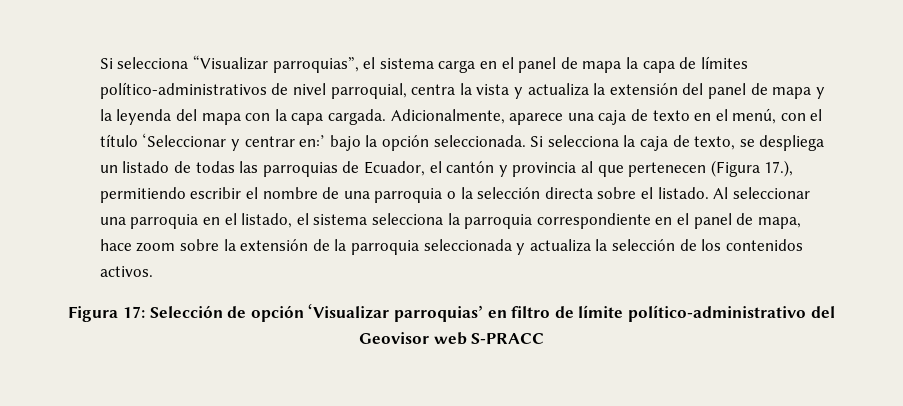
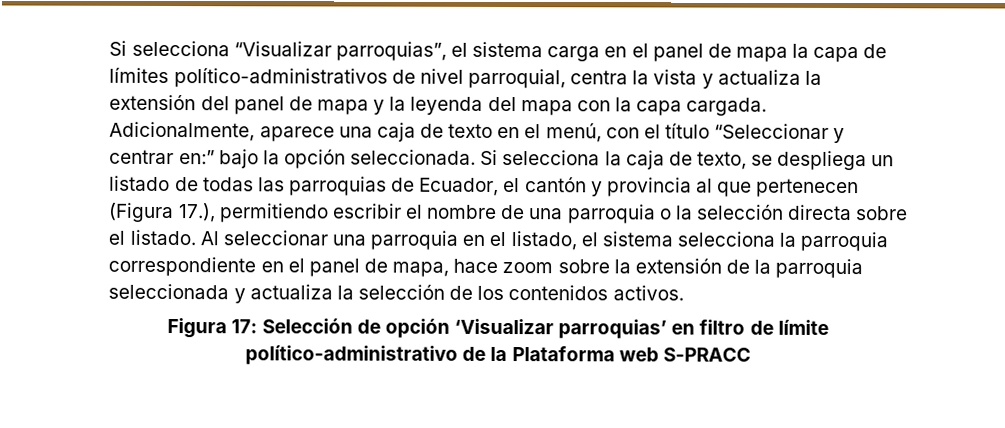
[142,133,227,147] ‘Seleccionar -> [714,123,830,139] “Seleccionar
[299,135,326,147] en:’ -> [178,150,215,165] en:”
[810,306,835,318] [358,332,429,344] del Geovisor -> [462,346,615,362] de la Plataforma

